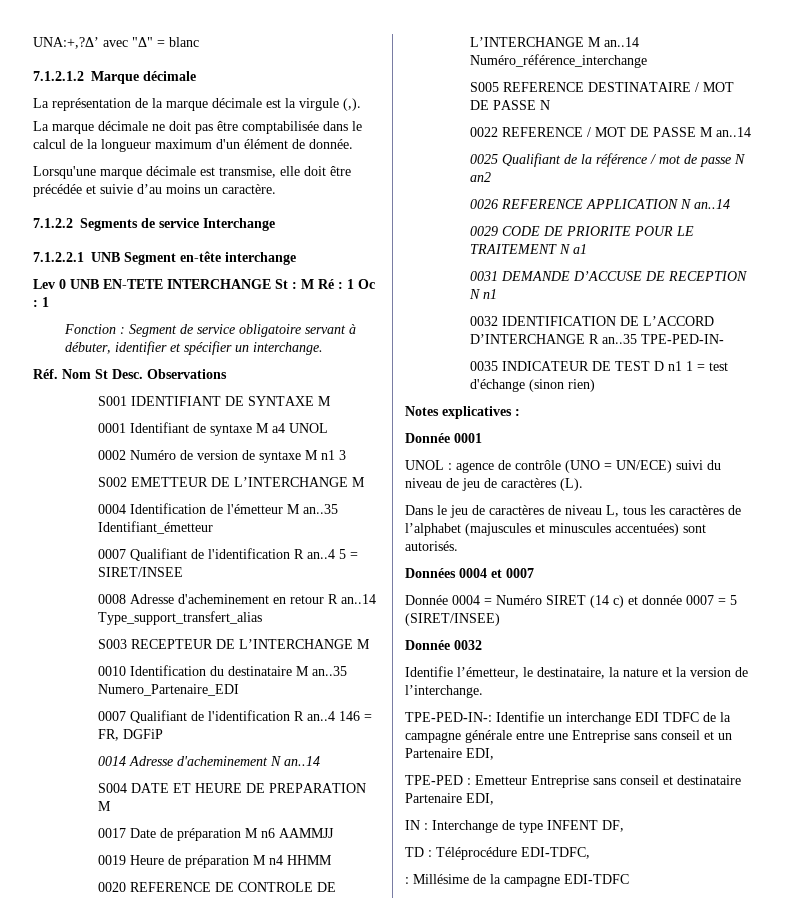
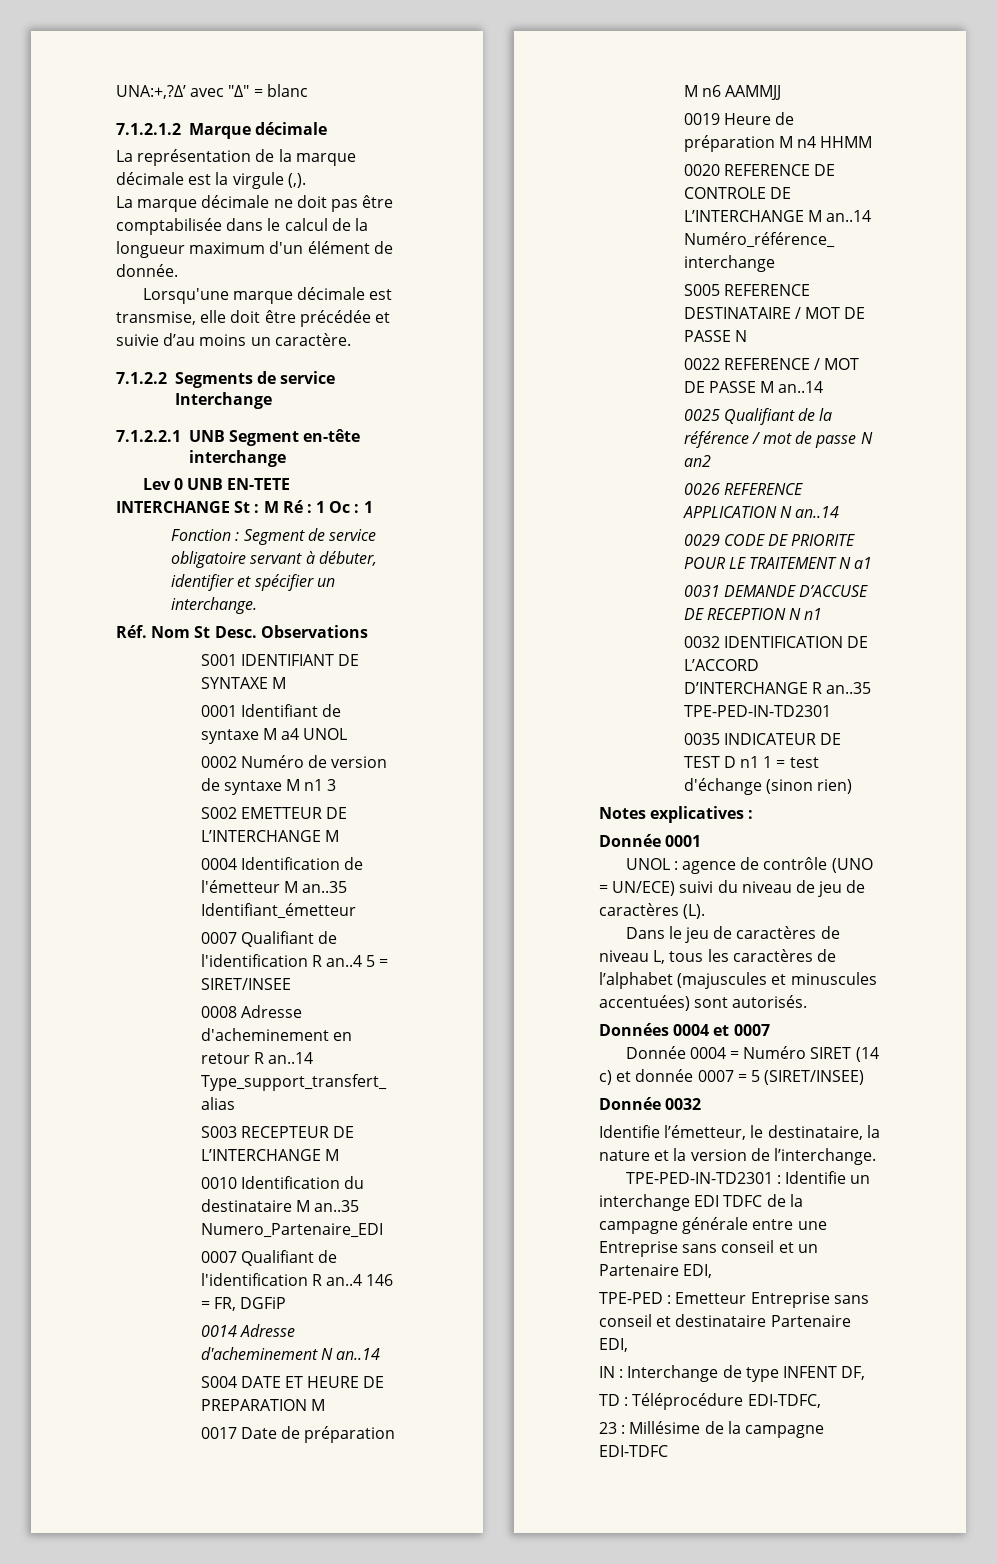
[640,334,724,344] TPE-PED-IN- -> [683,705,831,717] TPE-PED-IN-TD2301
[405,712,492,722] TPE-PED-IN-: -> [625,1172,781,1184] TPE-PED-IN-TD2301 :
(590, 853) none -> [599,1422,617,1434] 23

